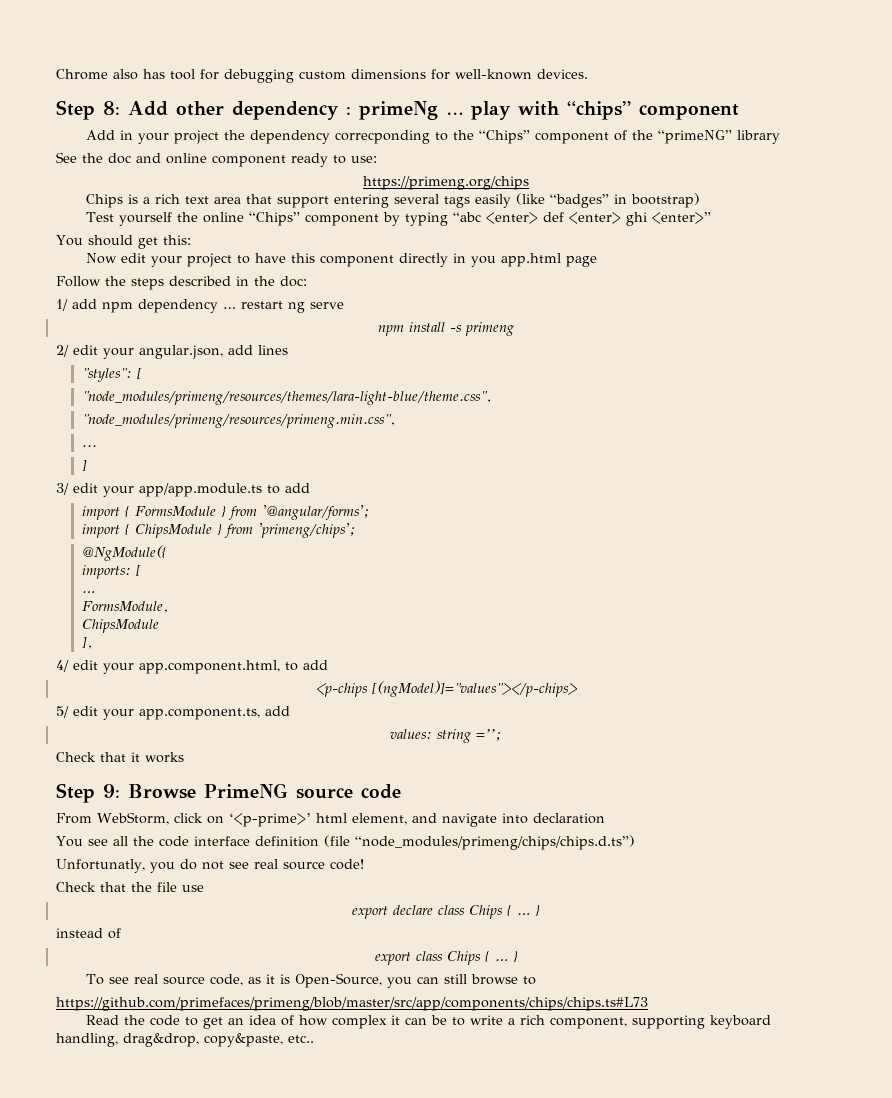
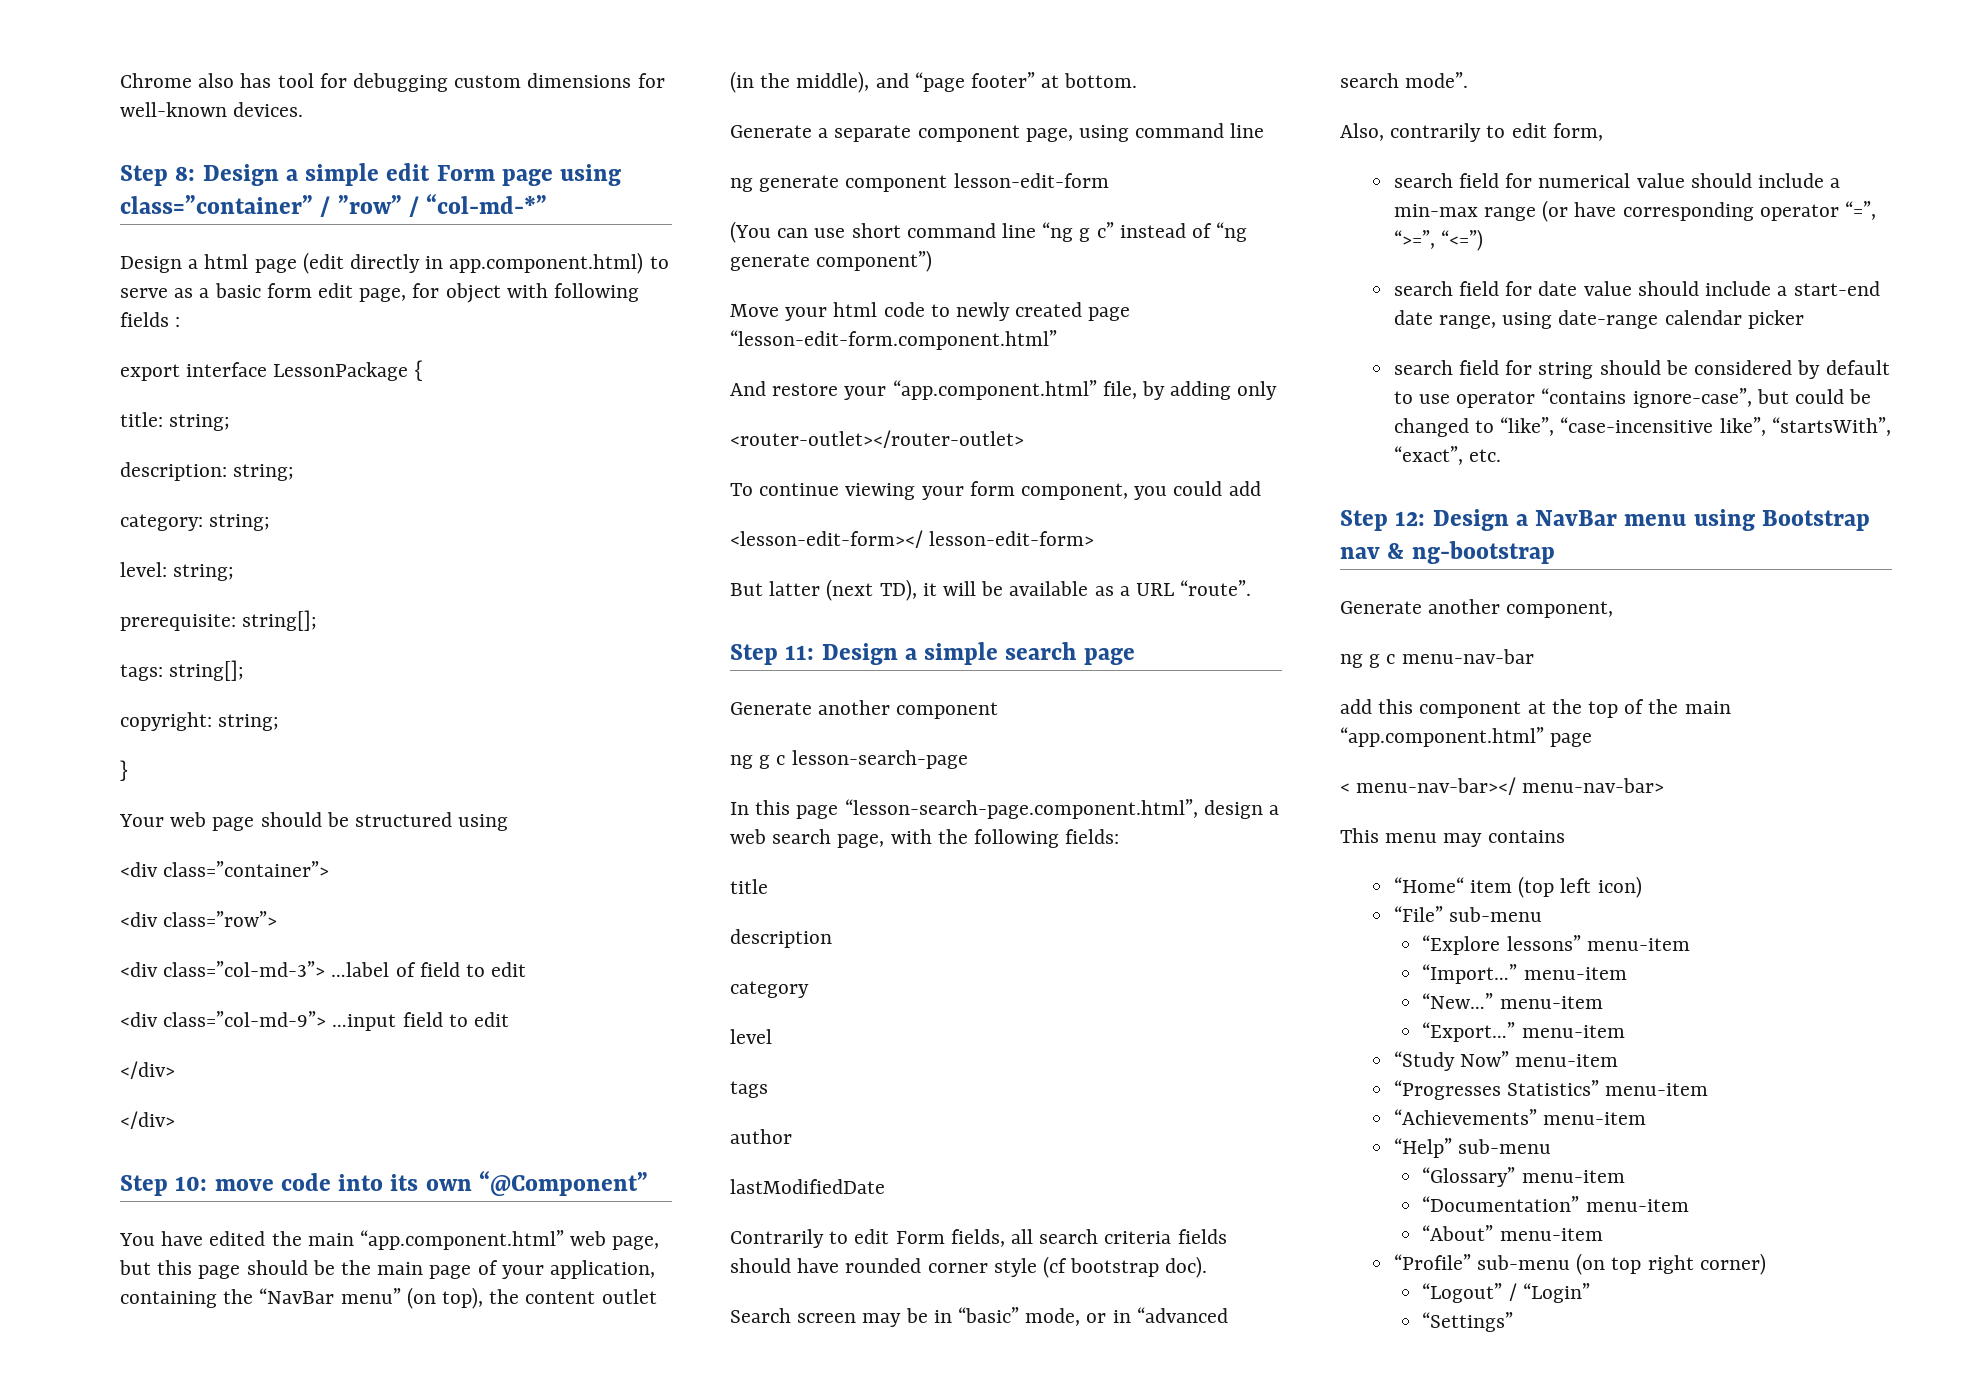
[128,101,739,120] [85,130,780,144] [56,152,377,167] [363,176,529,190] [85,193,700,208] [85,212,711,226] [56,235,191,249] [85,253,597,267] [56,276,307,290] [56,299,344,313] [378,322,514,336] [56,345,288,359] [81,368,142,382] [81,391,491,405] [81,414,395,428] [81,445,97,447] [81,460,87,471] [56,483,310,497] [81,505,370,520] [81,523,356,538] [81,545,167,561] [81,565,141,579] [81,591,95,593] [81,601,168,613] [81,619,159,633] [81,637,92,649] [56,660,328,674] [315,681,578,697] [56,706,290,720] [390,729,502,743] [56,752,184,763] [56,783,401,803] [56,812,605,827] [56,835,635,850] [56,859,364,873] [56,882,204,892] [352,905,540,919] [56,928,121,939] [374,951,518,965] [85,973,536,988] [56,997,648,1011] [85,1015,771,1029] [56,1033,314,1047] Add other dependency : primeNg … play with “chips” component // Add in your project the dependency correcponding to the “Chips” component of the “primeNG” library // See the doc and online component ready to use: // https://primeng.org/chips // Chips is a rich text area that support entering several tags easily (like “badges” in bootstrap) // Test yourself the online “Chips” component by typing “abc <enter> def <enter> ghi <enter>” // You should get this: // Now edit your project to have this component directly in you app.html page // Follow the steps described in the doc: // 1/ add npm dependency … restart ng serve // npm install -s primeng // 2/ edit your angular.json, add lines // "styles": [ // "node_modules/primeng/resources/themes/lara-light-blue/theme.css", // "node_modules/primeng/resources/primeng.min.css", // ... // ] // 3/ edit your app/app.module.ts to add // import { FormsModule } from '@angular/forms'; // import { ChipsModule } from 'primeng/chips'; // @NgModule({ // imports: [ // … // FormsModule, // ChipsModule // ], // 4/ edit your app.component.html, to add // <p-chips [(ngModel)]="values"></p-chips> // 5/ edit your app.component.ts, add // values: string =’’; // Check that it works // Step 9: Browse PrimeNG source code // From WebStorm, click on ‘<p-prime>’ html element, and navigate into declaration // You see all the code interface definition (file “node_modules/primeng/chips/chips.d.ts”) // Unfortunatly, you do not see real source code! // Check that the file use // export declare class Chips { … } // instead of // export class Chips { … } // To see real source code, as it is Open-Source, you can still browse to // https://github.com/primefaces/primeng/blob/master/src/app/components/chips/chips.ts#L73 // Read the code to get an idea of how complex it can be to write a rich component, supporting keyboard handling, drag&drop, copy&paste, etc.. -> [202,163,622,186] [120,194,548,217] [120,252,669,274] [120,283,640,303] [120,312,181,327] [120,360,423,381] [120,412,231,431] [120,462,295,481] [120,514,271,531] [120,562,235,581] [120,610,318,631] [120,660,245,681] [120,712,280,731] [120,760,128,781] [119,812,509,831] [120,861,330,877] [120,911,278,927] [120,961,527,977] [120,1011,510,1031] [120,1061,175,1079] [120,1111,175,1129] [120,1171,649,1196] [119,1230,660,1250] [119,1260,656,1279] [120,1287,657,1309] [730,71,1138,93] [730,123,1265,142] [730,173,1109,192] [730,221,1248,243] [730,250,933,272] [730,302,1131,321] [730,330,1057,350] [730,380,1278,400] [730,430,1024,448] [730,481,1261,500] [730,530,1095,548] [730,579,1252,601] [730,642,1135,665] [730,700,999,719] [730,750,968,769] [730,799,1280,819] [730,829,1120,848] [730,879,768,894] [730,929,832,948] [730,981,809,998] [730,1029,772,1044] [730,1081,768,1098] [730,1129,792,1144] [730,1179,885,1194] [730,1229,1227,1248] [730,1256,1208,1278] [730,1307,1228,1327] [1340,72,1469,88] [1340,123,1603,142] [1393,173,1841,188] [1393,200,1877,222] [1393,229,1484,251] [1393,281,1880,296] [1393,310,1804,329] [1393,360,1890,379] [1393,388,1872,408] [1393,417,1891,437] [1393,446,1502,465] [1340,509,1871,531] [1340,541,1555,564] [1340,599,1614,618] [1340,649,1534,668] [1340,699,1731,718] [1340,727,1593,747] [1340,777,1665,795] [1340,828,1565,847] [1393,876,1642,898] [1393,906,1543,922] [1422,935,1690,955] [1422,964,1627,984] [1422,993,1603,1009] [1422,1022,1625,1042] [1393,1051,1619,1071] [1393,1080,1709,1100] [1393,1109,1647,1125] [1393,1138,1552,1158] [1422,1167,1625,1187] [1422,1196,1689,1212] [1422,1225,1603,1241] [1393,1253,1766,1275] [1422,1283,1590,1303] [1422,1312,1514,1332] Design a simple edit Form page using class=”container” / ”row” / “col-md-*” // Design a html page (edit directly in app.component.html) to serve as a basic form edit page, for object with following fields : // export interface LessonPackage { // title: string; // description: string; // category: string; // level: string; // prerequisite: string[]; // tags: string[]; // copyright: string; // } // Your web page should be structured using // <div class=”container”> // <div class=”row”> // <div class=”col-md-3”> …label of field to edit // <div class=”col-md-9”> …input field to edit // </div> // </div> // Step 10: move code into its own “@Component” // You have edited the main “app.component.html” web page, but this page should be the main page of your application, containing the “NavBar menu” (on top), the content outlet (in the middle), and “page footer” at bottom. // Generate a separate component page, using command line // ng generate component lesson-edit-form // (You can use short command line “ng g c” instead of “ng generate component”) // Move your html code to newly created page “lesson-edit-form.component.html” // And restore your “app.component.html” file, by adding only // <router-outlet></router-outlet> // To continue viewing your form component, you could add // <lesson-edit-form></ lesson-edit-form> // But latter (next TD), it will be available as a URL “route”. // Step 11: Design a simple search page // Generate another component // ng g c lesson-search-page // In this page “lesson-search-page.component.html”, design a web search page, with the following fields: // title // description // category // level // tags // author // lastModifiedDate // Contrarily to edit Form fields, all search criteria fields should have rounded corner style (cf bootstrap doc). // Search screen may be in “basic” mode, or in “advanced search mode”. // Also, contrarily to edit form, // search field for numerical value should include a min-max range (or have corresponding operator “=”, “>=”, “<=”) // search field for date value should include a start-end date range, using date-range calendar picker // search field for string should be considered by default to use operator “contains ignore-case”, but could be changed to “like”, “case-incensitive like”, “startsWith”, “exact”, etc. // Step 12: Design a NavBar menu using Bootstrap nav & ng-bootstrap // Generate another component, // ng g c menu-nav-bar // add this component at the top of the main “app.component.html” page // < menu-nav-bar></ menu-nav-bar> // This menu may contains // “Home“ item (top left icon) // “File” sub-menu // “Explore lessons” menu-item // “Import…” menu-item // “New…” menu-item // “Export…” menu-item // “Study Now” menu-item // “Progresses Statistics” menu-item // “Achievements” menu-item // “Help” sub-menu // “Glossary” menu-item // “Documentation” menu-item // “About” menu-item // “Profile” sub-menu (on top right corner) // “Logout” / “Login” // “Settings”

